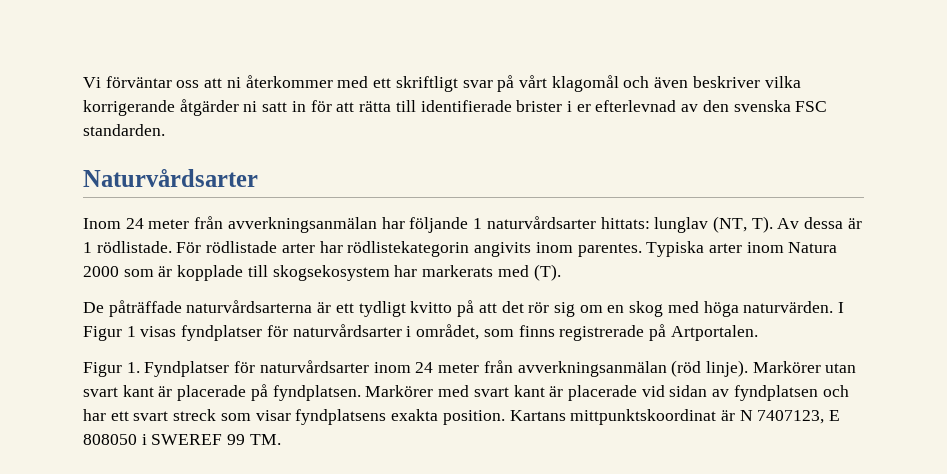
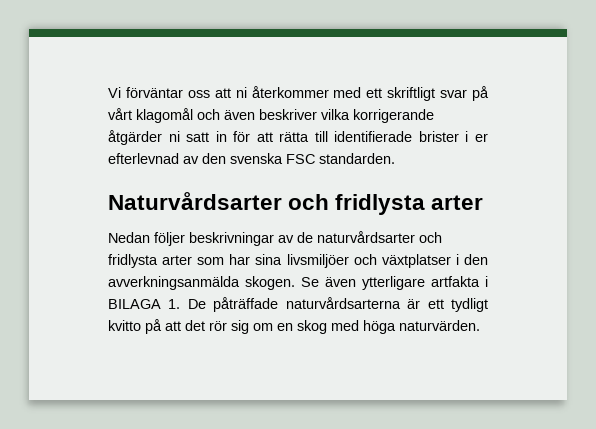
[83,216,862,233] [83,241,838,257] [83,264,561,281] // Inom 24 meter från avverkningsanmälan har följande 1 naturvårdsarter hittats: lunglav (NT, T). Av dessa är 1 rödlistade. För rödlistade arter har rödlistekategorin angivits inom parentes. Typiska arter inom Natura 2000 som är kopplade till skogsekosystem har markerats med (T). // -> [288,194,484,215] [108,231,442,246] [108,254,488,268] [108,276,488,290] [108,299,181,309] och fridlysta arter // Nedan följer beskrivningar av de naturvårdsarter och fridlysta arter som har sina livsmiljöer och växtplatser i den avverkningsanmälda skogen. Se även ytterligare artfakta i BILAGA 1.
[838,302,845,313] [83,324,758,341] [83,360,857,377] [83,384,849,401] [83,409,841,425] [83,434,281,445] I Figur 1 visas fyndplatser för naturvårdsarter i området, som finns registrerade på Artportalen. // Figur 1. Fyndplatser för naturvårdsarter inom 24 meter från avverkningsanmälan (röd linje). Markörer utan svart kant är placerade på fyndplatsen. Markörer med svart kant är placerade vid sidan av fyndplatsen och har ett svart streck som visar fyndplatsens exakta position. Kartans mittpunktskoordinat är N 7407123, E 808050 i SWEREF 99 TM. -> (480, 325) none

